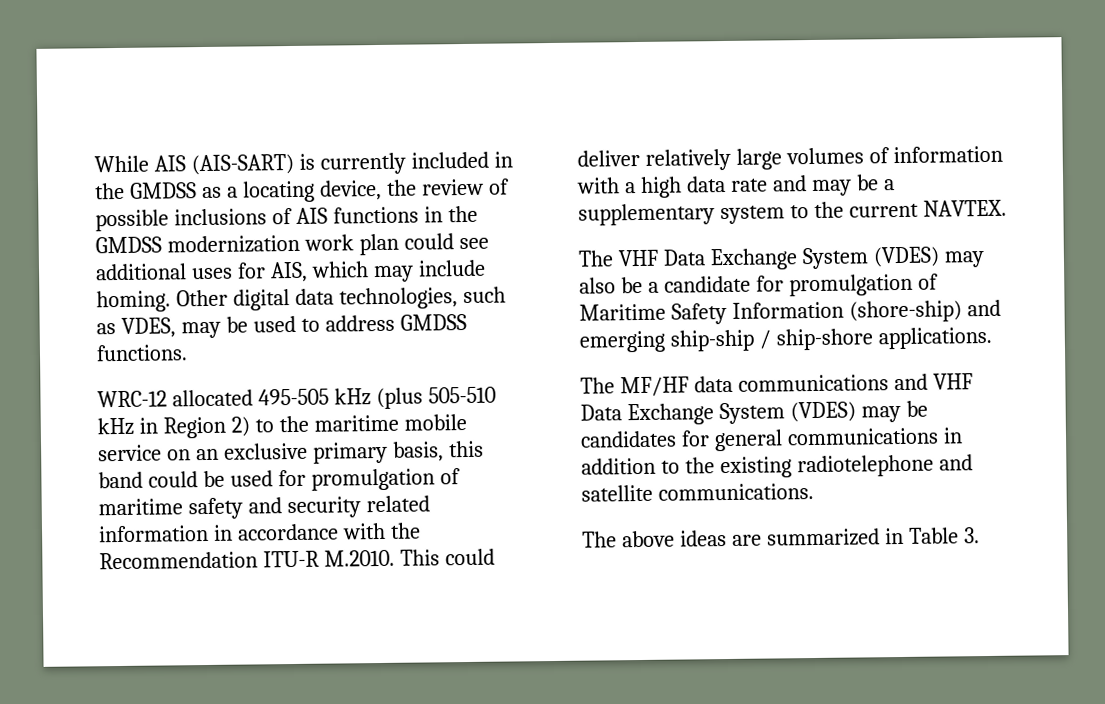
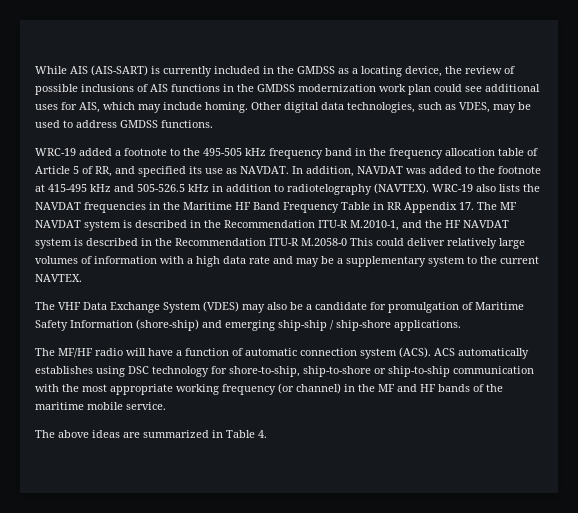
[97,386,496,410] [97,413,467,439] [98,440,484,464] [98,468,461,491] [98,495,430,520] [98,522,421,543] [99,549,395,570] WRC-12 allocated 495-505 kHz (plus 505-510 kHz in Region 2) to the maritime mobile service on an exclusive primary basis, this band could be used for promulgation of maritime safety and security related information in accordance with the Recommendation ITU-R M.2010. -> [35,148,538,159] [35,166,541,177] [35,183,540,195] [35,202,517,213] [35,220,509,231] [35,238,347,249] WRC-19 added a footnote to the 495-505 kHz frequency band in the frequency allocation table of Article 5 of RR, and specified its use as NAVDAT. In addition, NAVDAT was added to the footnote at 415-495 kHz and 505-526.5 kHz in addition to radiotelography (NAVTEX). WRC-19 also lists the NAVDAT frequencies in the Maritime HF Band Frequency Table in RR Appendix 17. The MF NAVDAT system is described in the Recommendation ITU-R M.2010-1, and the HF NAVDAT system is described in the Recommendation ITU-R M.2058-0
[693,373,973,393] [580,400,928,426] [580,427,963,452] [581,454,973,479] [581,483,814,502] data communications and VHF Data Exchange System (VDES) may be candidates for general communications in addition to the existing radiotelephone and satellite communications. -> [95,347,529,359] [35,366,534,377] [35,383,503,395] [35,402,166,410] radio will have a function of automatic connection system (ACS). ACS automatically establishes using DSC technology for shore-to-ship, ship-to-shore or ship-to-ship communication with the most appropriate working frequency (or channel) in the MF and HF bands of the maritime mobile service.
[963,527,980,544] 3. -> [258,430,267,438] 4.

